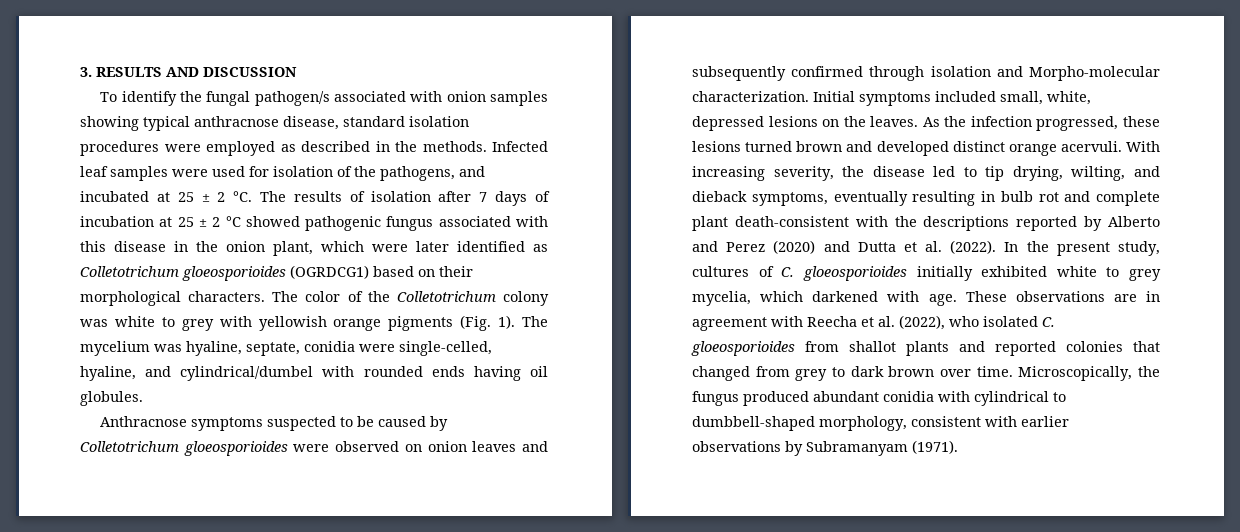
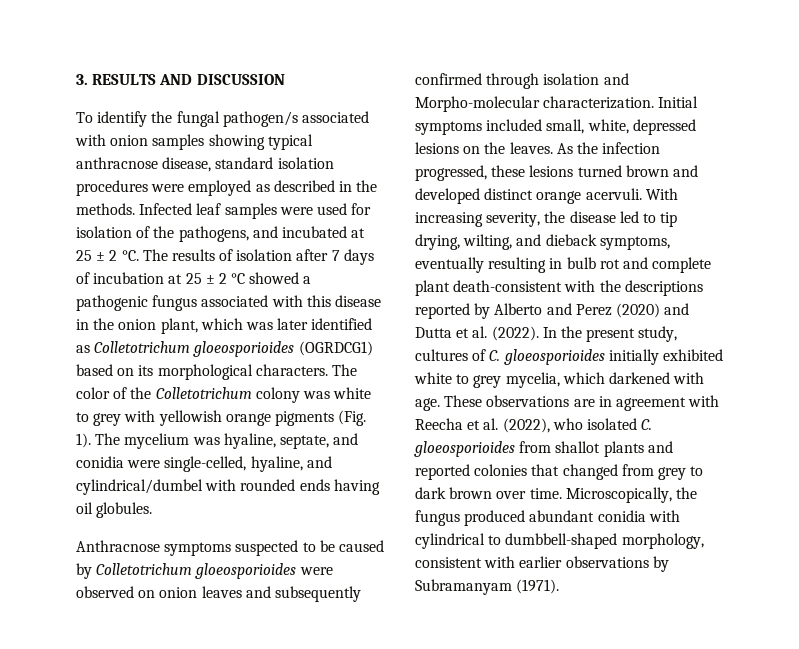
(300, 221) none -> [303,276,312,284] a
[372,244,408,252] were -> [245,322,273,330] was
[439,266,473,277] their -> [138,365,154,376] its
(300, 349) none -> [333,433,359,445] and

